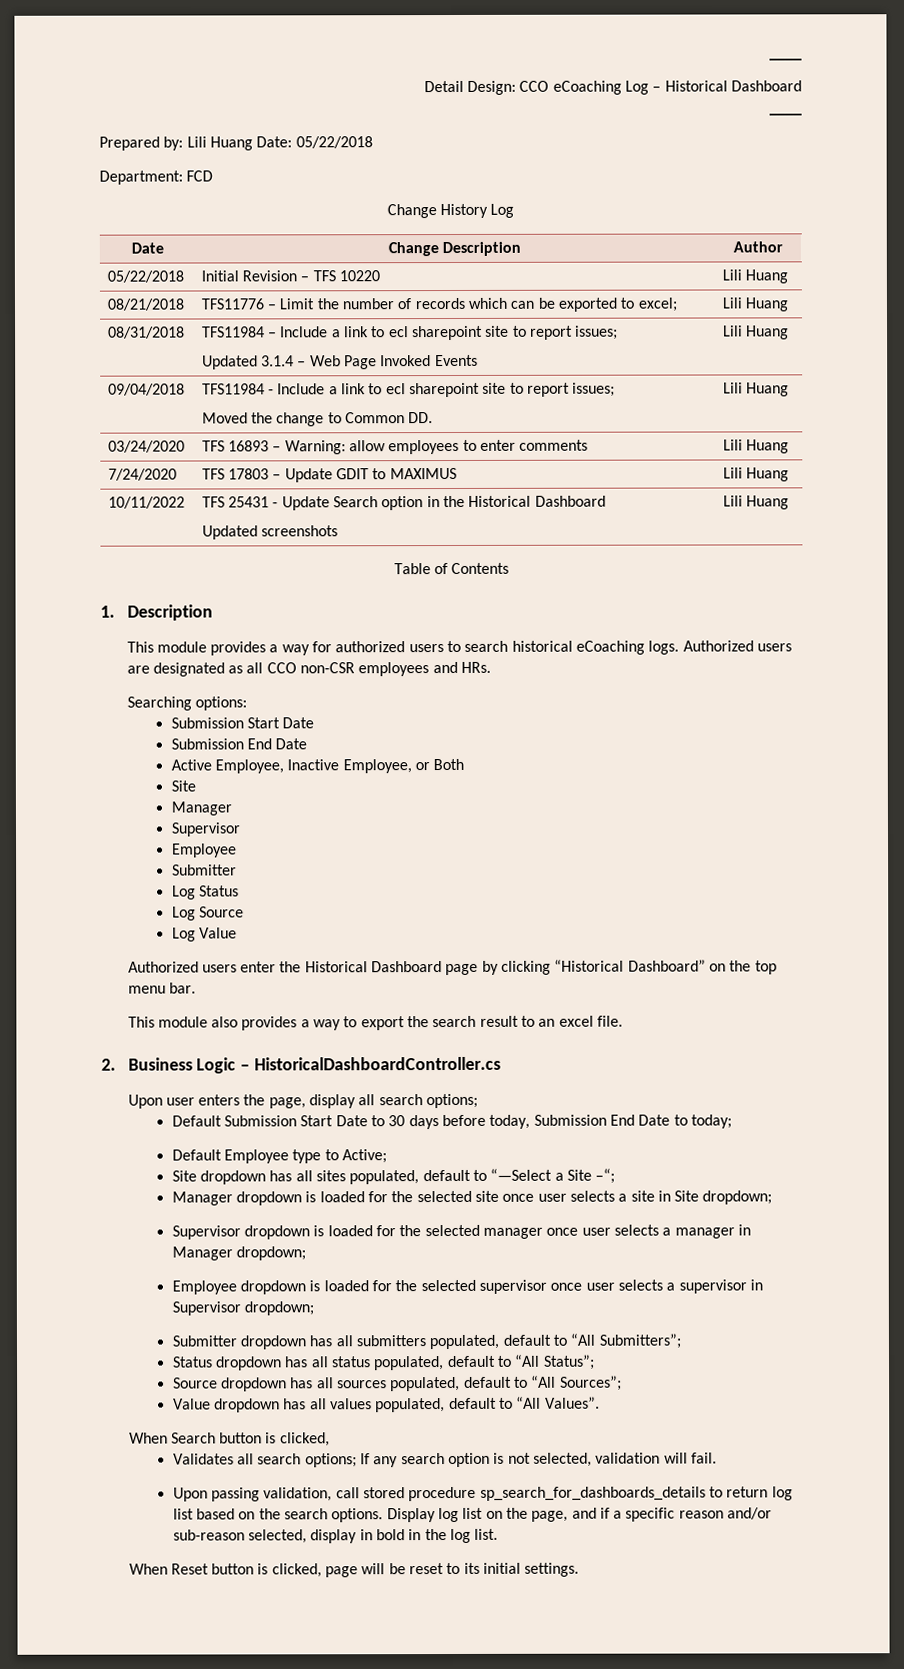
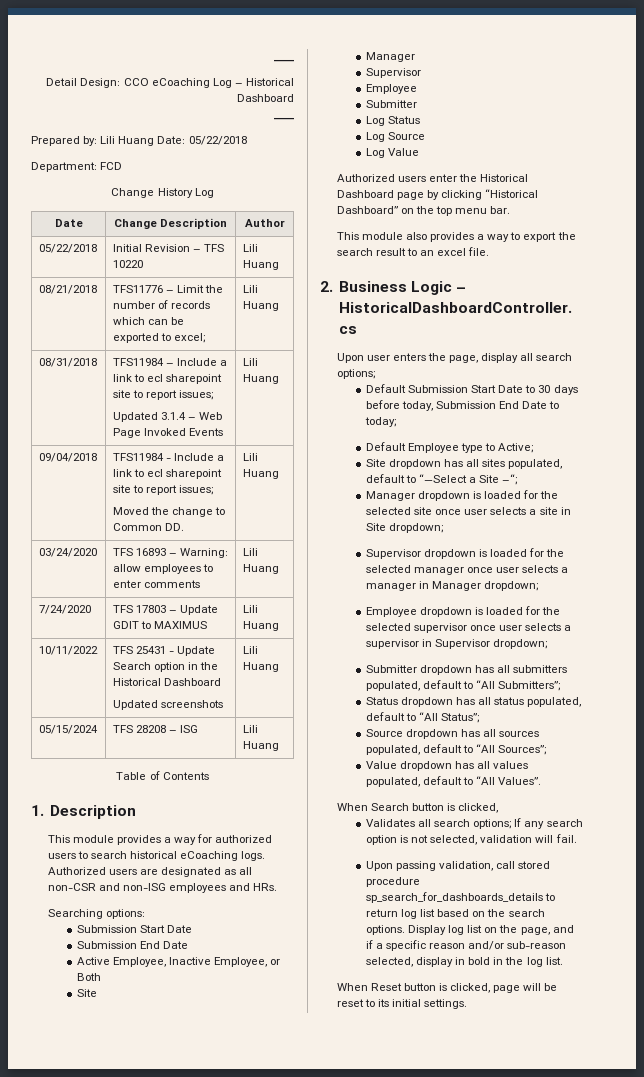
(789, 502) none -> [38,725,98,734] [112,725,198,733] [242,725,258,733] [242,741,279,751] // 05/15/2024 | TFS 28208 – ISG | Lili Huang
[266,662,356,674] CCO non-CSR -> [47,883,166,891] non-CSR and non-ISG

